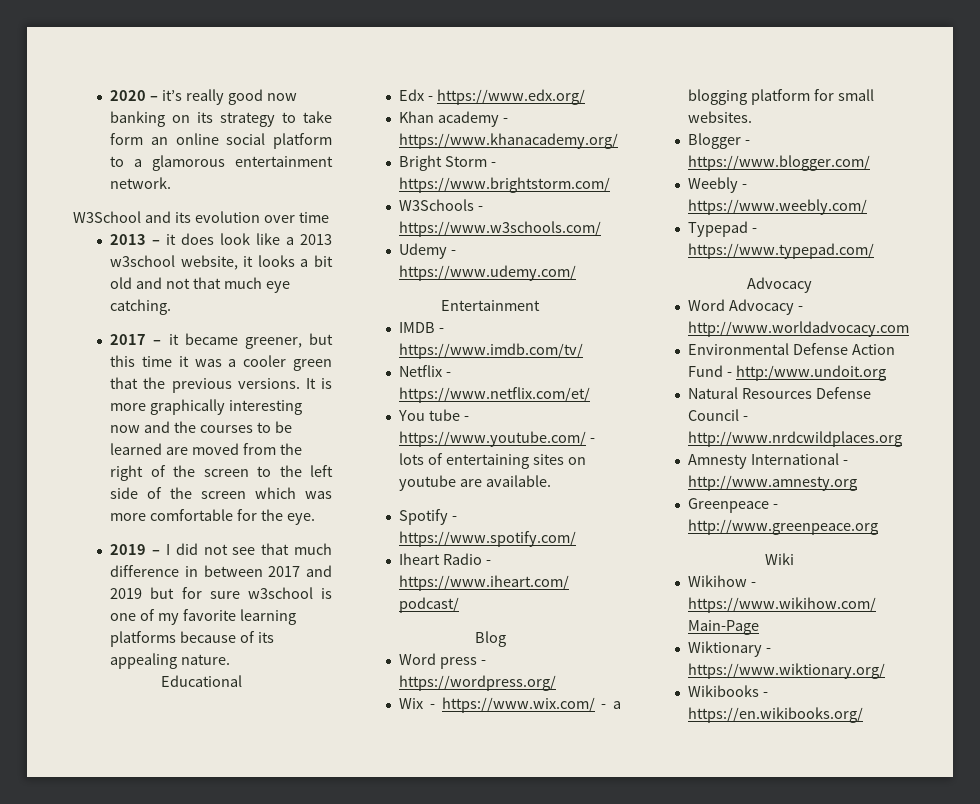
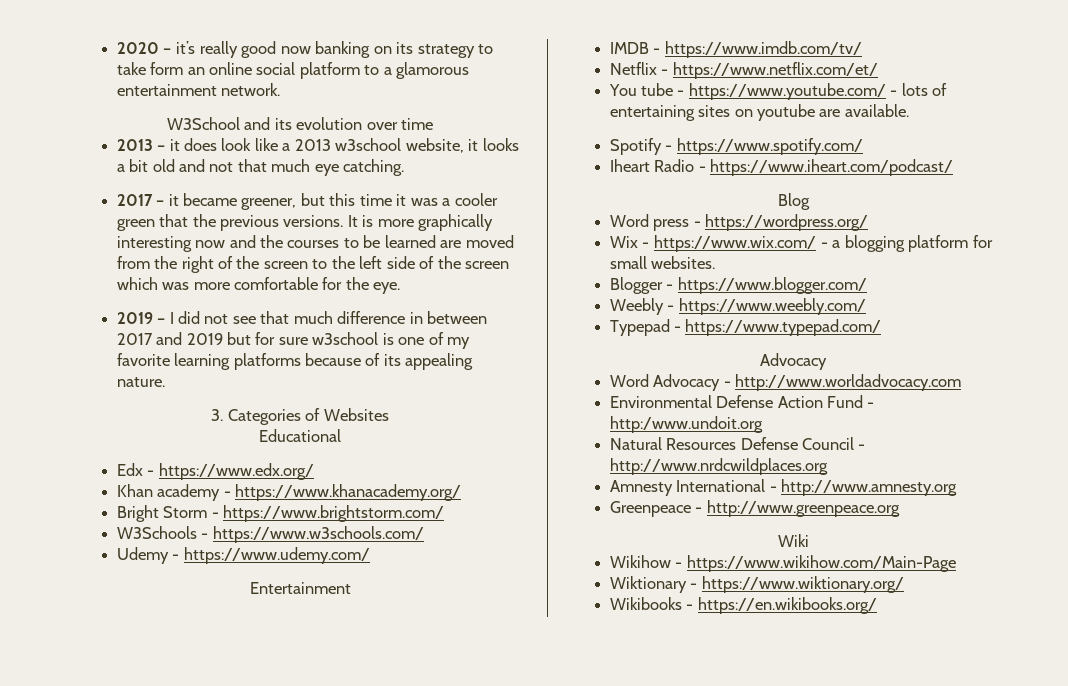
(231, 659) none -> [211,408,389,425] // 3. Categories of Websites

